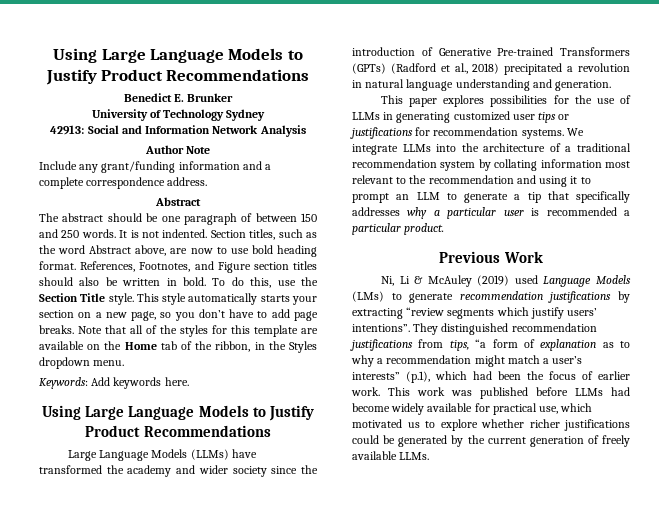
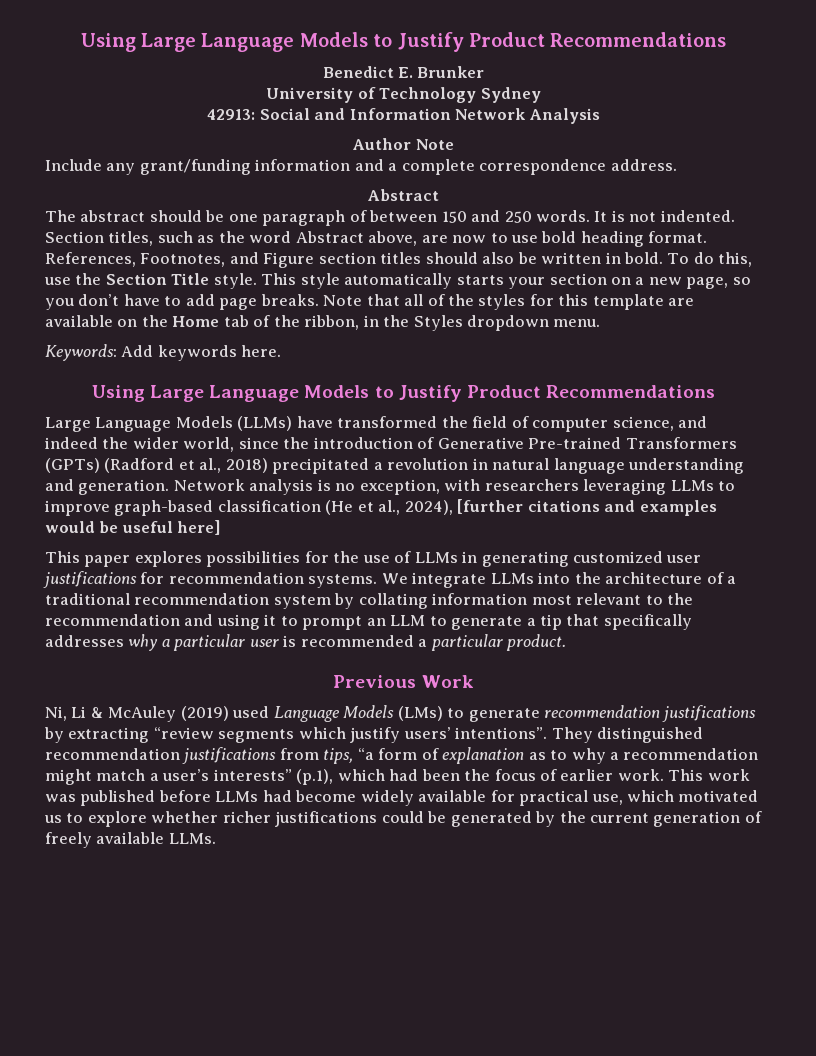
[127,465,267,477] academy and wider society -> [472,416,708,432] [45,437,235,452] field of computer science, and indeed the wider world,
(612, 85) none -> [173,479,736,495] [45,499,717,516] [45,520,222,535] Network analysis is no exception, with researchers leveraging LLMs to improve graph-based classification (He et al., 2024), [further citations and examples would be useful here]
[538,112,570,123] tips or -> (702, 559) none

